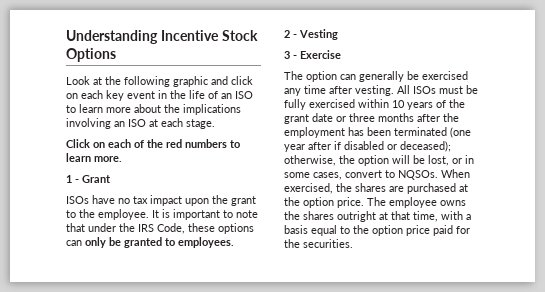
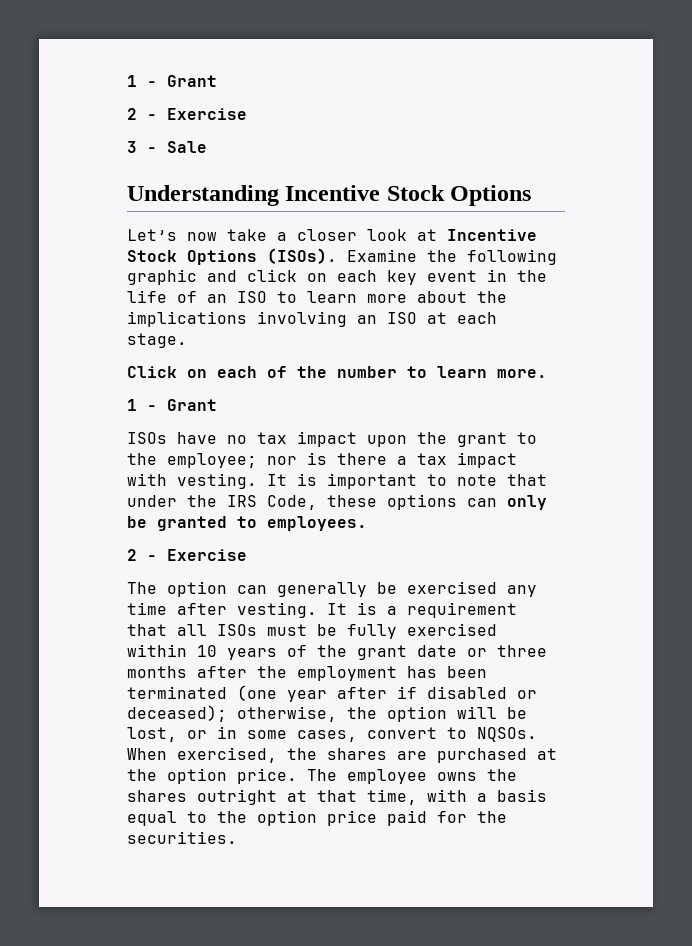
[66,30,258,44] [66,48,116,62] [66,76,102,85] Understanding Incentive Stock Options // Look at -> [127,75,217,87] [127,108,247,120] [127,141,207,153] [127,185,532,206] [127,229,537,241] [127,248,417,265] 1 - Grant // 2 - Exercise // 3 - Sale // Understanding Incentive Stock Options // Let’s now take a closer look at Incentive Stock Options (ISOs). Examine
[166,139,227,148] red numbers -> [337,366,397,378] number
[98,209,149,220] employee. -> [167,452,517,468] [127,473,257,489] employee; nor is there a tax impact with vesting.
[299,29,338,40] [284,51,297,59] Vesting // 3 - -> (157, 558) none
[397,85,410,94] All -> [327,602,517,618] [127,624,207,636] It is a requirement that all

